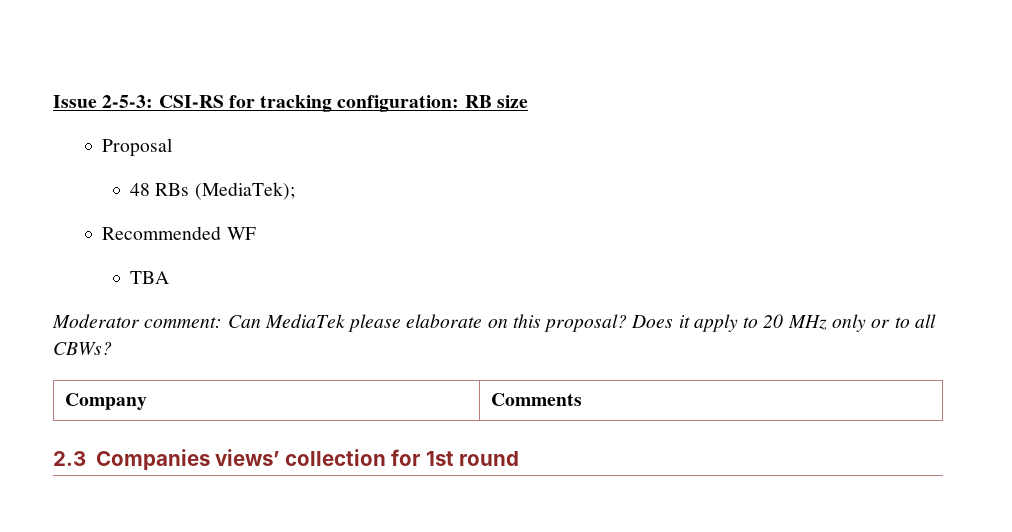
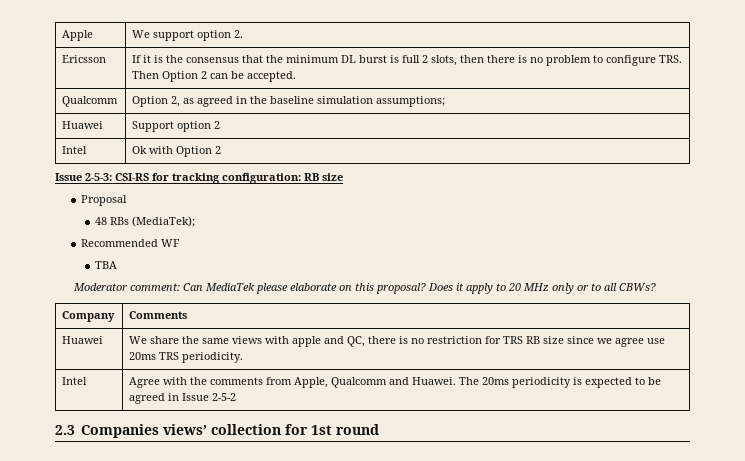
(53, 101) none -> [62,30,94,41] [132,30,244,41] [62,55,107,63] [132,55,683,66] [132,71,297,82] [62,96,119,107] [132,96,446,107] [62,121,104,129] [132,121,221,132] [62,146,88,154] [132,146,222,157] Apple | We support option 2. // Ericsson | If it is the consensus that the minimum DL burst is full 2 slots, then there is no problem to configure TRS. Then Option 2 can be accepted. // Qualcomm | Option 2, as agreed in the baseline simulation assumptions; // Huawei | Support option 2 // Intel | Ok with Option 2 //
(583, 399) none -> [62,336,104,344] [129,336,666,347] [129,352,244,363] [62,377,88,385] [129,377,662,388] [129,393,237,404] // Huawei | We share the same views with apple and QC, there is no restriction for TRS RB size since we agree use 20ms TRS periodicity. // Intel | Agree with the comments from Apple, Qualcomm and Huawei. The 20ms periodicity is expected to be agreed in Issue 2-5-2

